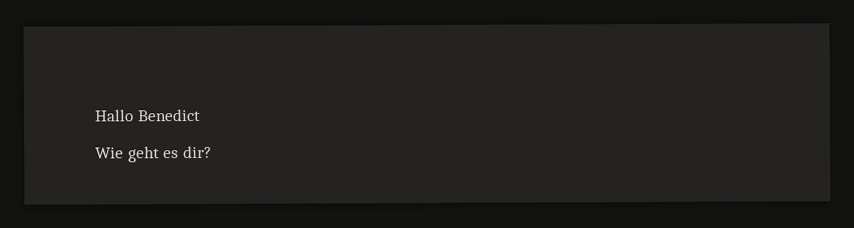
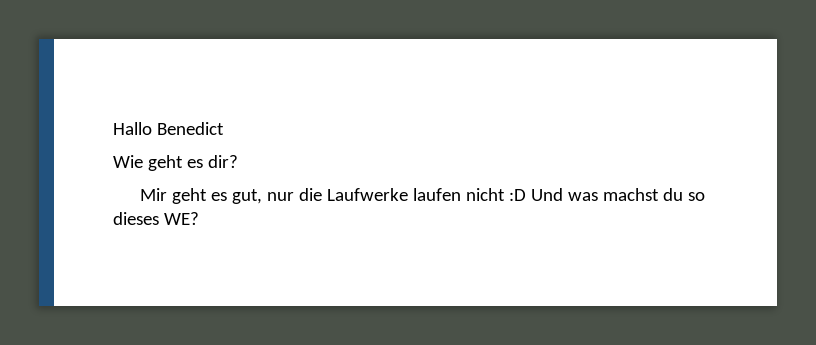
(212, 152) none -> [139,188,705,204] [113,212,199,225] // Mir geht es gut, nur die Laufwerke laufen nicht :D Und was machst du so dieses WE?

